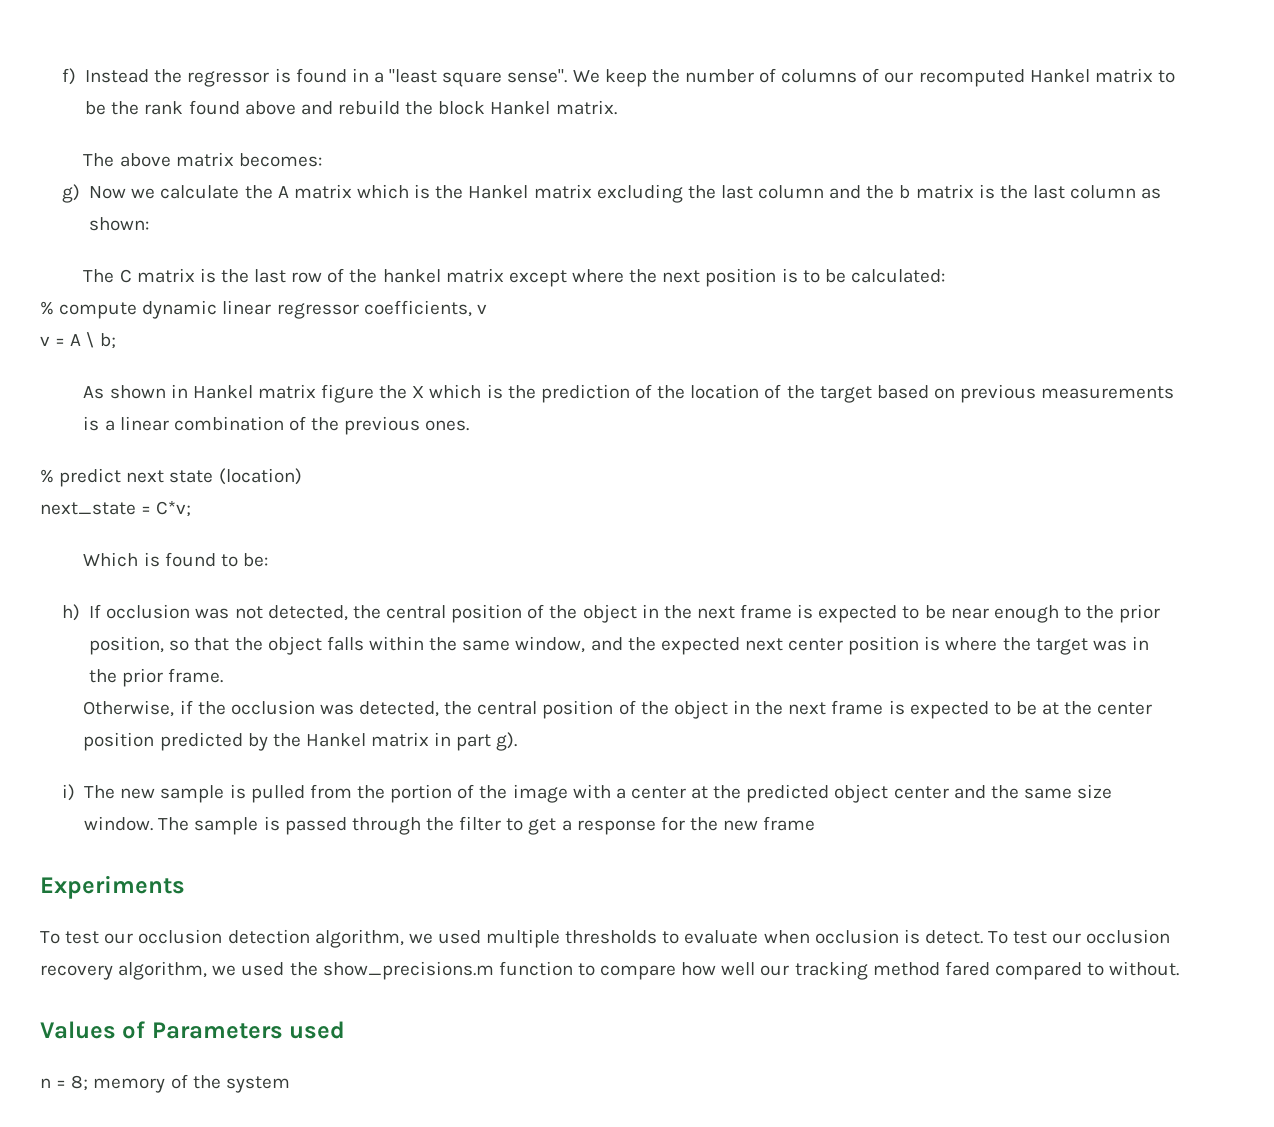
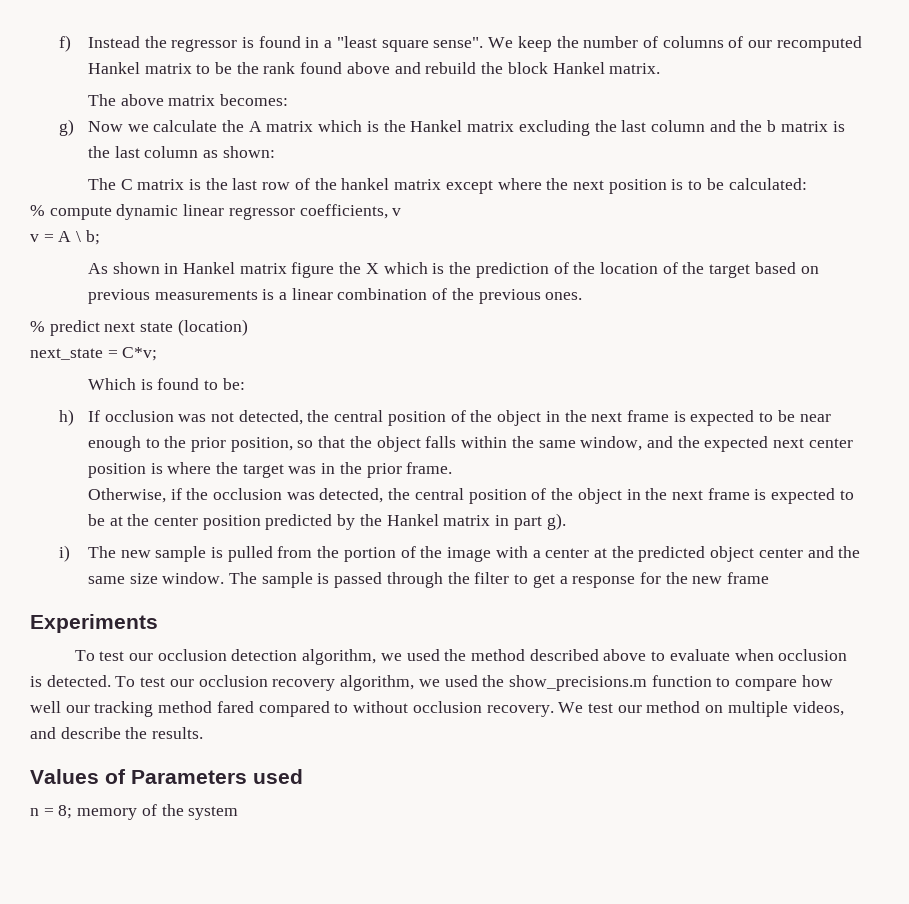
[486,929,658,948] multiple thresholds -> [444,649,647,661] the method described above
[924,930,983,944] detect. -> [46,675,111,687] detected.
[1109,961,1180,976] without. -> [353,701,844,717] [30,727,204,739] without occlusion recovery. We test our method on multiple videos, and describe the results.

